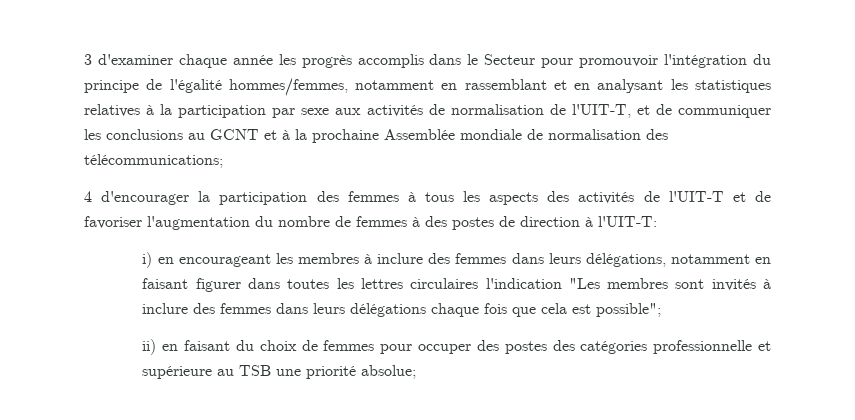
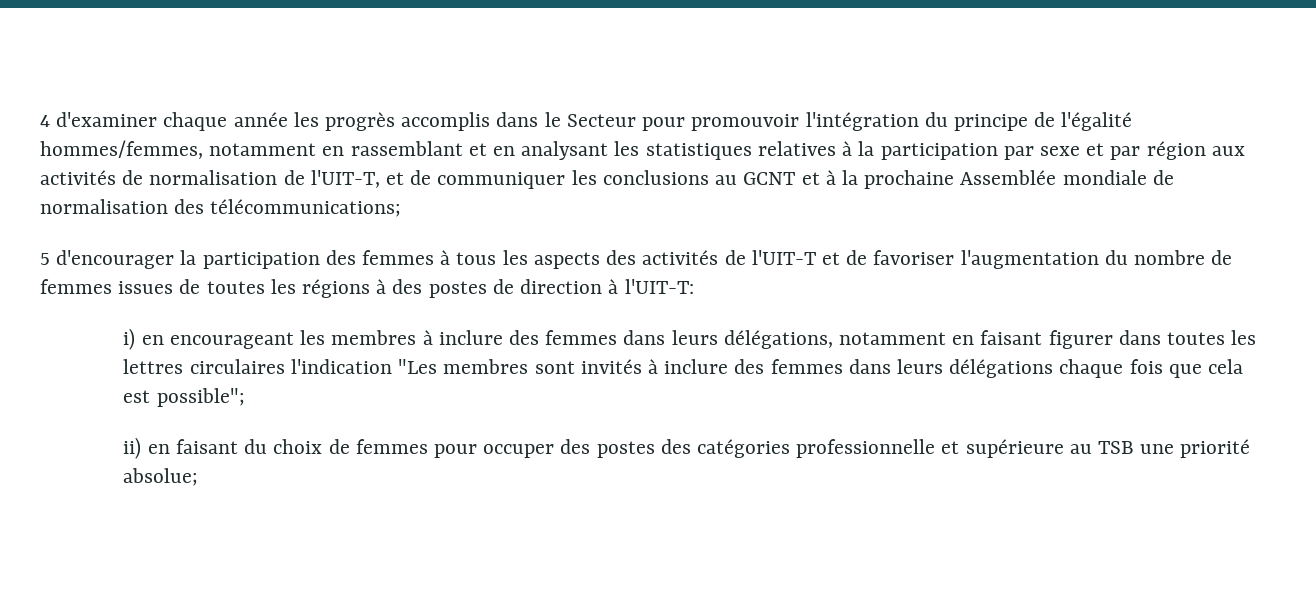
[84,54,92,65] 3 -> [40,115,50,127] 4
(330, 111) none -> [1086,141,1206,160] et par région
[84,191,92,202] 4 -> [40,253,50,265] 5
(407, 221) none -> [118,279,371,298] issues de toutes les régions

